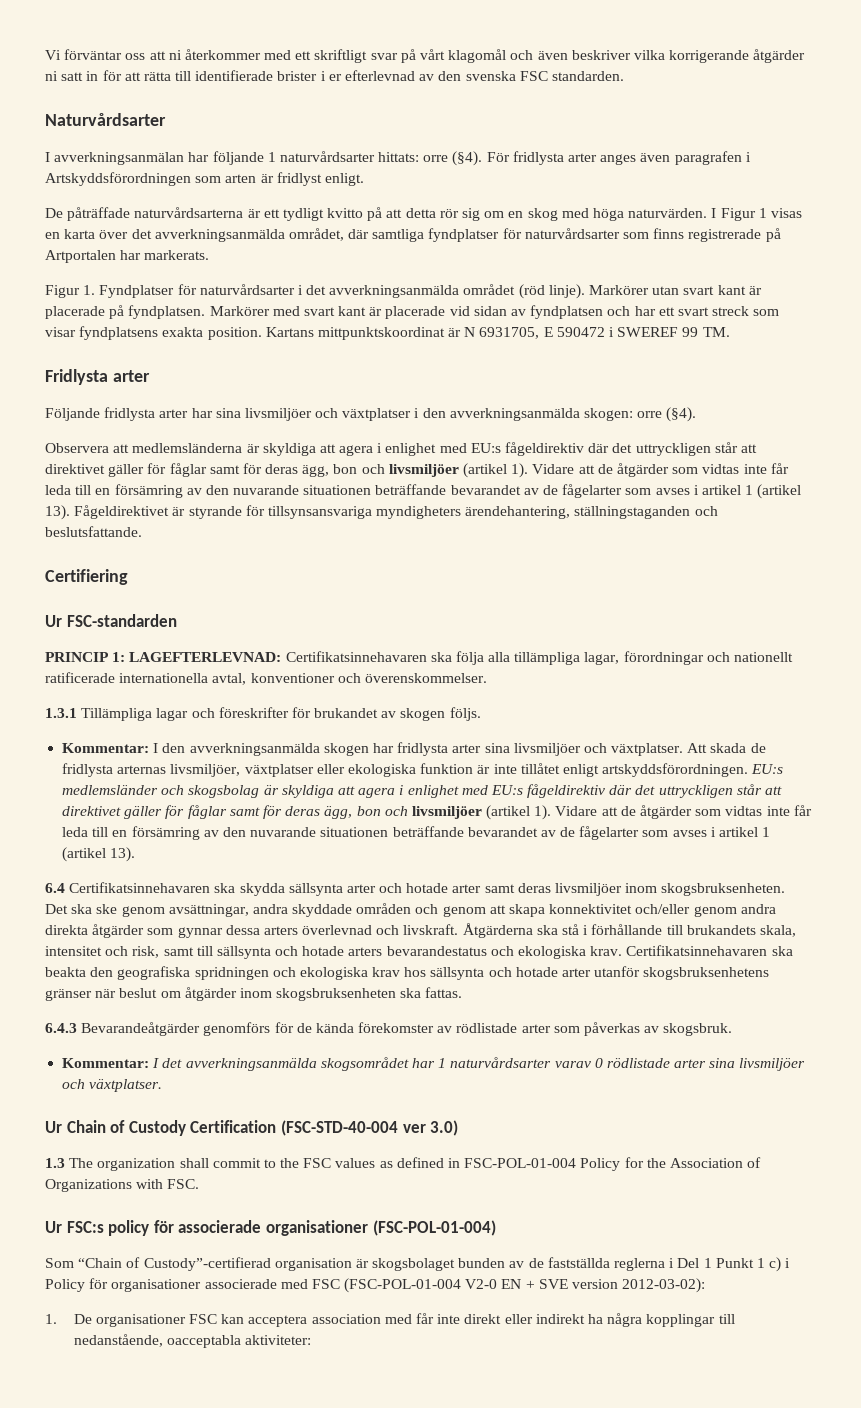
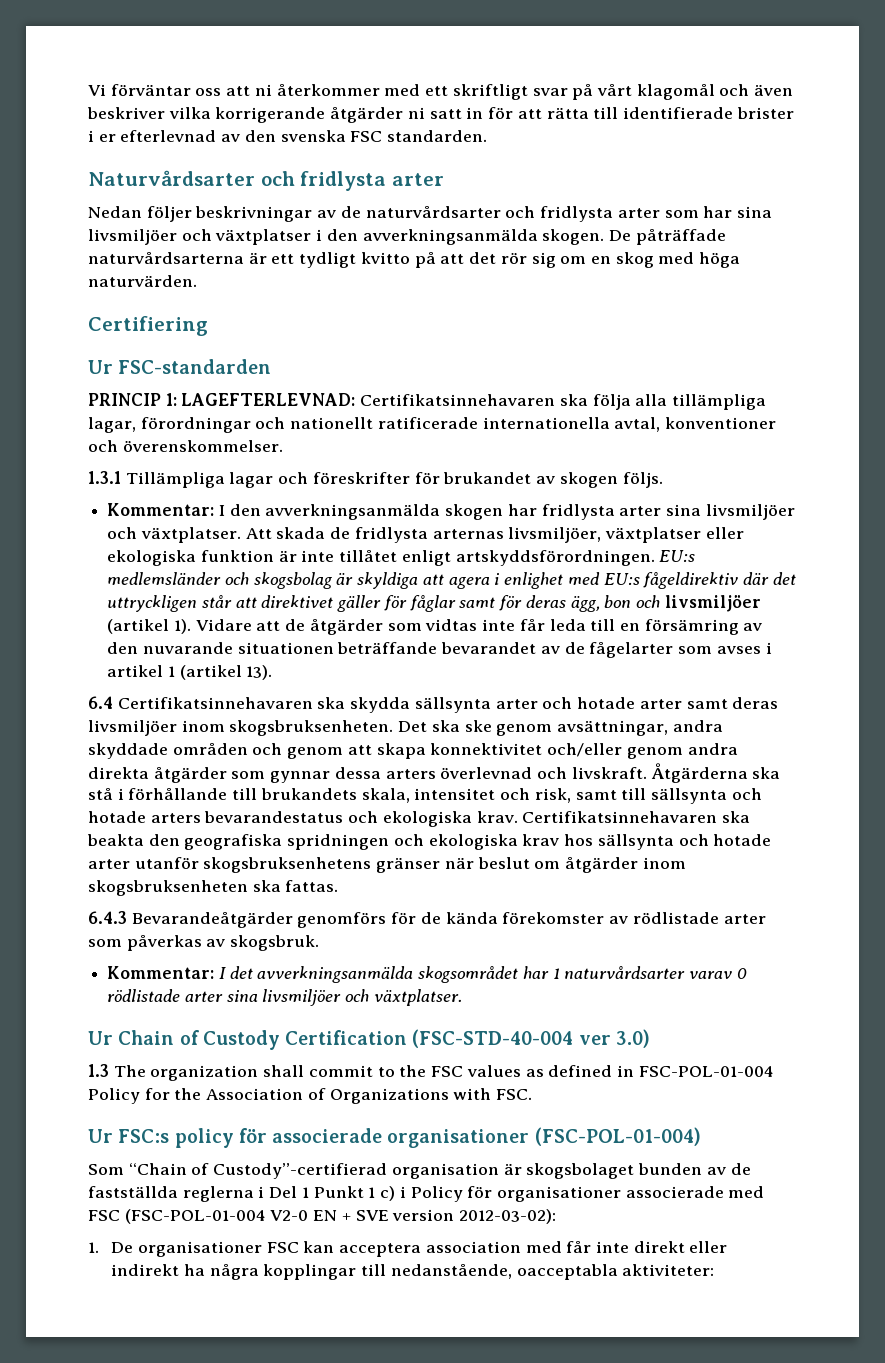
[45,151,751,166] [45,172,364,186] // I avverkningsanmälan har följande 1 naturvårdsarter hittats: orre (§4). För fridlysta arter anges även paragrafen i Artskyddsförordningen som arten är fridlyst enligt. // -> [260,171,444,191] [88,206,772,222] [88,229,605,245] och fridlysta arter // Nedan följer beskrivningar av de naturvårdsarter och fridlysta arter som har sina livsmiljöer och växtplatser i den avverkningsanmälda skogen.
[405,208,436,218] detta -> [469,252,497,264] det
[711,208,802,221] [45,228,781,242] [45,250,210,263] [45,284,762,299] [45,305,780,319] [45,326,730,340] [45,369,150,385] [45,407,697,422] [45,442,757,456] [45,463,789,478] [45,484,802,499] [45,505,718,520] [45,526,142,537] I Figur 1 visas en karta över det avverkningsanmälda området, där samtliga fyndplatser för naturvårdsarter som finns registrerade på Artportalen har markerats. // Figur 1. Fyndplatser för naturvårdsarter i det avverkningsanmälda området (röd linje). Markörer utan svart kant är placerade på fyndplatsen. Markörer med svart kant är placerade vid sidan av fyndplatsen och har ett svart streck som visar fyndplatsens exakta position. Kartans mittpunktskoordinat är N 6931705, E 590472 i SWEREF 99 TM. // Fridlysta arter // Följande fridlysta arter har sina livsmiljöer och växtplatser i den avverkningsanmälda skogen: orre (§4). // Observera att medlemsländerna är skyldiga att agera i enlighet med EU:s fågeldirektiv där det uttryckligen står att direktivet gäller för fåglar samt för deras ägg, bon och livsmiljöer (artikel 1). Vidare att de åtgärder som vidtas inte får leda till en försämring av den nuvarande situationen beträffande bevarandet av de fågelarter som avses i artikel 1 (artikel 13). Fågeldirektivet är styrande för tillsynsansvariga myndigheters ärendehantering, ställningstaganden och beslutsfattande. -> (197, 281) none

